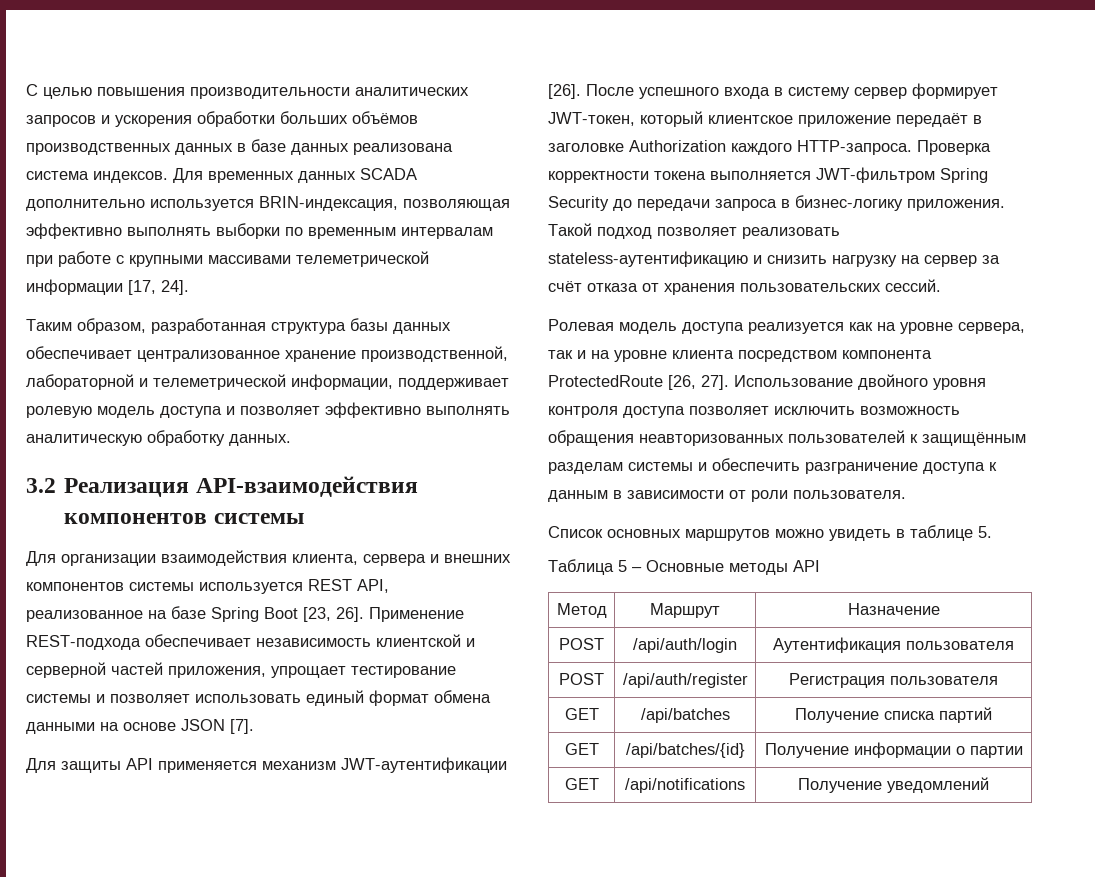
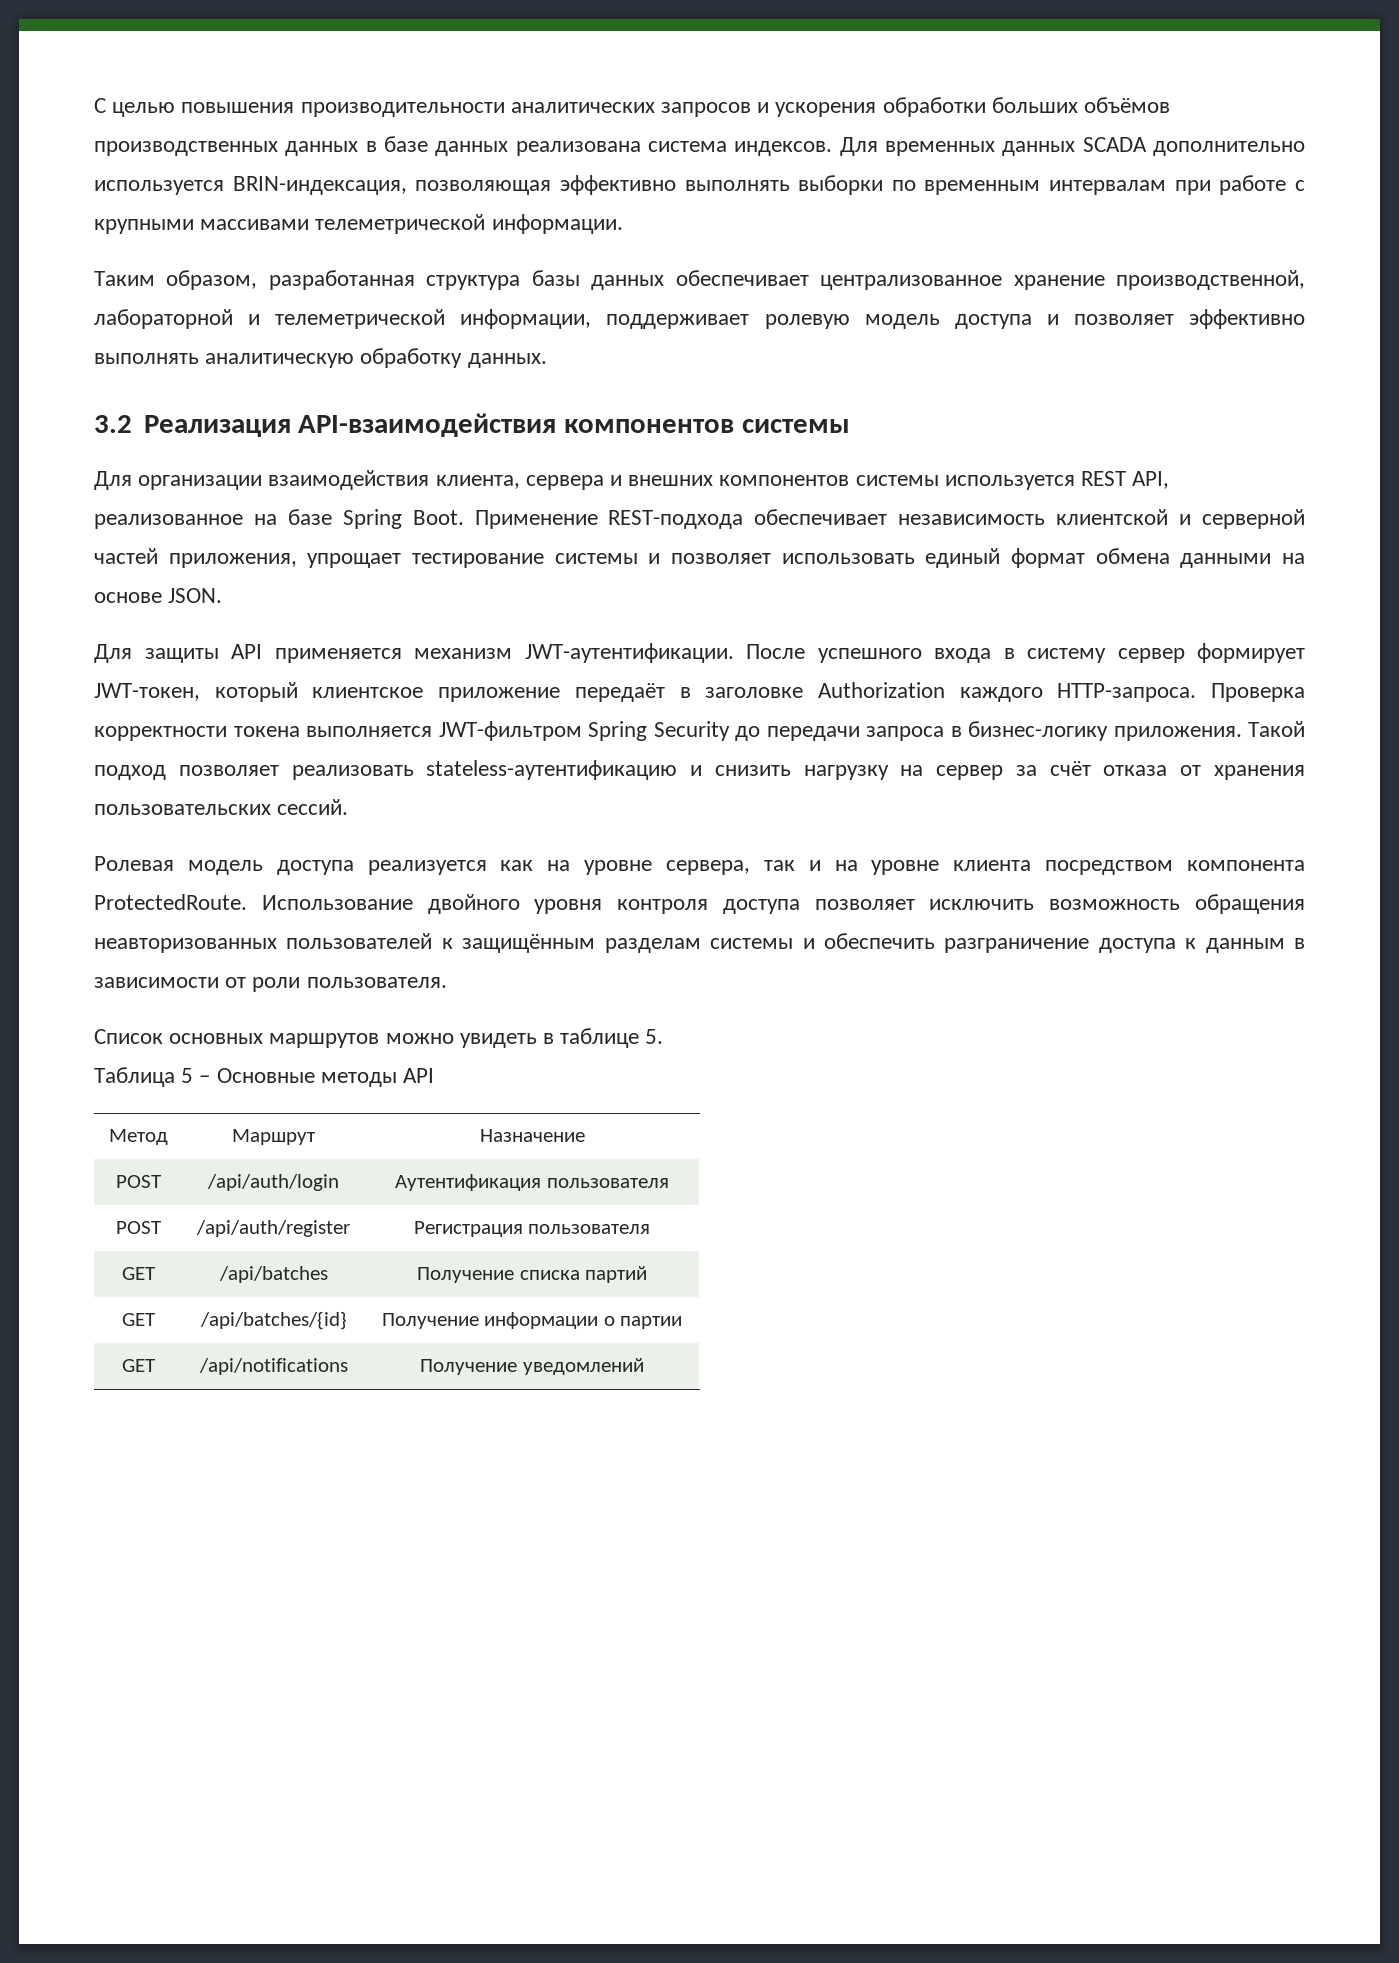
[26,279,189,295] информации [17, 24]. -> [491,214,623,234] информации.
[264,607,364,622] Boot [23, 26]. -> [412,510,464,525] Boot.
[181,719,254,734] JSON [7]. -> [168,588,223,603] JSON.
[341,757,507,773] [548,84,581,99] JWT-аутентификации [26]. -> [524,643,734,663] JWT-аутентификации.
[548,375,729,390] ProtectedRoute [26, 27]. -> [94,894,247,910] ProtectedRoute.

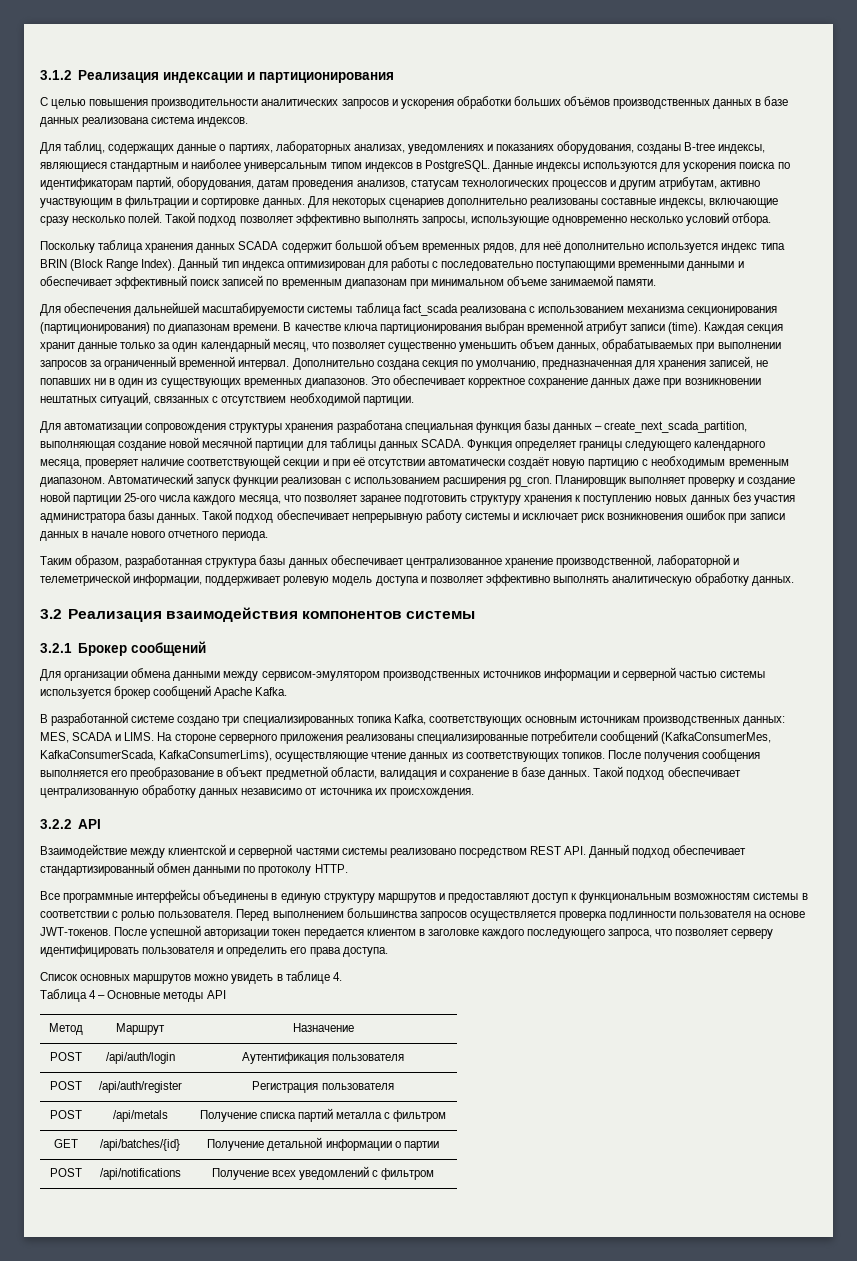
(94, 105) none -> [40,70,394,83] 3.1.2 Реализация индексации и партиционирования //
[839,137,1306,156] [94,175,1305,195] [94,214,623,234] Для временных данных SCADA дополнительно используется BRIN-индексация, позволяющая эффективно выполнять выборки по временным интервалам при работе с крупными массивами телеметрической информации. -> [40,141,766,154] [40,159,790,172] [40,176,761,190] [40,196,779,208] [40,212,772,226] [40,239,785,253] [40,257,744,271] [40,275,657,289] [40,302,778,316] [40,320,784,334] [40,338,781,352] [40,356,769,370] [40,375,761,388] [40,392,414,406] [40,420,748,433] [40,437,766,451] [40,455,789,469] [40,473,796,487] [40,491,795,505] [40,509,785,523] [40,531,268,541] // Для таблиц, содержащих данные о партиях, лабораторных анализах, уведомлениях и показаниях оборудования, созданы B-tree индексы, являющиеся стандартным и наиболее универсальным типом индексов в PostgreSQL. Данные индексы используются для ускорения поиска по идентификаторам партий, оборудования, датам проведения анализов, статусам технологических процессов и другим атрибутам, активно участвующим в фильтрации и сортировке данных. Для некоторых сценариев дополнительно реализованы составные индексы, включающие сразу несколько полей. Такой подход позволяет эффективно выполнять запросы, использующие одновременно несколько условий отбора. // Поскольку таблица хранения данных SCADA содержит большой объем временных рядов, для неё дополнительно используется индекс типа BRIN (Block Range Index). Данный тип индекса оптимизирован для работы с последовательно поступающими временными данными и обеспечивает эффективный поиск записей по временным диапазонам при минимальном объеме занимаемой памяти. // Для обеспечения дальнейшей масштабируемости системы таблица fact_scada реализована с использованием механизма секционирования (партиционирования) по диапазонам времени. В качестве ключа партиционирования выбран временной атрибут записи (time). Каждая секция хранит данные только за один календарный месяц, что позволяет существенно уменьшить объем данных, обрабатываемых при выполнении запросов за ограниченный временной интервал. Дополнительно создана секция по умолчанию, предназначенная для хранения записей, не попавших ни в один из существующих временных диапазонов. Это обеспечивает корректное сохранение данных даже при возникновении нештатных ситуаций, связанных с отсутствием необходимой партиции. // Для автоматизации сопровождения структуры хранения разработана специальная функция базы данных – create_next_scada_partition, выполняющая создание новой месячной партиции для таблицы данных SCADA. Функция определяет границы следующего календарного месяца, проверяет наличие соответствующей секции и при её отсутствии автоматически создаёт новую партицию с необходимым временным диапазоном. Автоматический запуск функции реализован с использованием расширения pg_cron. Планировщик выполняет проверку и создание новой партиции 25-ого числа каждого месяца, что позволяет заранее подготовить структуру хранения к поступлению новых данных без участия администратора базы данных. Такой подход обеспечивает непрерывную работу системы и исключает риск возникновения ошибок при записи данных в начале нового отчетного периода.
[298,413,850,437] API-взаимодействия компонентов системы -> [165,607,476,622] [40,641,206,656] взаимодействия компонентов системы // 3.2.1 Брокер сообщений
[268,470,1170,490] [94,509,1305,529] [94,548,1305,568] [94,588,223,603] [94,643,1305,663] [94,682,1305,702] [94,721,1305,741] [94,760,1305,780] [94,799,349,815] [94,856,1306,875] [94,894,1305,914] [94,933,1306,953] [94,977,447,992] взаимодействия клиента, сервера и внешних компонентов системы используется REST API, реализованное на базе Spring Boot. Применение REST-подхода обеспечивает независимость клиентской и серверной частей приложения, упрощает тестирование системы и позволяет использовать единый формат обмена данными на основе JSON. // Для защиты API применяется механизм JWT-аутентификации. После успешного входа в систему сервер формирует JWT-токен, который клиентское приложение передаёт в заголовке Authorization каждого HTTP-запроса. Проверка корректности токена выполняется JWT-фильтром Spring Security до передачи запроса в бизнес-логику приложения. Такой подход позволяет реализовать stateless-аутентификацию и снизить нагрузку на сервер за счёт отказа от хранения пользовательских сессий. // Ролевая модель доступа реализуется как на уровне сервера, так и на уровне клиента посредством компонента ProtectedRoute. Использование двойного уровня контроля доступа позволяет исключить возможность обращения неавторизованных пользователей к защищённым разделам системы и обеспечить разграничение доступа к данным в зависимости от роли пользователя. -> [131,667,766,681] [40,685,288,699] [40,712,786,726] [40,730,772,744] [40,749,761,762] [40,766,741,780] [40,785,474,798] [40,819,101,829] [40,844,747,858] [40,862,348,876] [40,889,808,903] [40,908,806,921] [40,925,774,939] [40,945,388,957] обмена данными между сервисом-эмулятором производственных источников информации и серверной частью системы используется брокер сообщений Apache Kafka. // В разработанной системе создано три специализированных топика Kafka, соответствующих основным источникам производственных данных: MES, SCADA и LIMS. На стороне серверного приложения реализованы специализированные потребители сообщений (KafkaConsumerMes, KafkaConsumerScada, KafkaConsumerLims), осуществляющие чтение данных из соответствующих топиков. После получения сообщения выполняется его преобразование в объект предметной области, валидация и сохранение в базе данных. Такой подход обеспечивает централизованную обработку данных независимо от источника их происхождения. // 3.2.2 API // Взаимодействие между клиентской и серверной частями системы реализовано посредством REST API. Данный подход обеспечивает стандартизированный обмен данными по протоколу HTTP. // Все программные интерфейсы объединены в единую структуру маршрутов и предоставляют доступ к функциональным возможностям системы в соответствии с ролью пользователя. Перед выполнением большинства запросов осуществляется проверка подлинности пользователя на основе JWT-токенов. После успешной авторизации токен передается клиентом в заголовке каждого последующего запроса, что позволяет серверу идентифицировать пользователя и определить его права доступа.
[645,1029,664,1044] 5. -> [332,972,342,981] 4.
[181,1068,194,1083] 5 -> [89,990,97,999] 4
[122,1267,155,1280] [218,1266,328,1283] GET | /api/batches -> [49,1110,82,1119] [112,1110,168,1122] POST | /api/metals
(648, 1274) none -> [336,1110,447,1122] металла с фильтром
(479, 1321) none -> [267,1137,323,1151] детальной
[122,1359,155,1372] GET -> [49,1168,82,1177] POST
[522,1358,644,1375] уведомлений -> [271,1166,435,1180] всех уведомлений с фильтром

